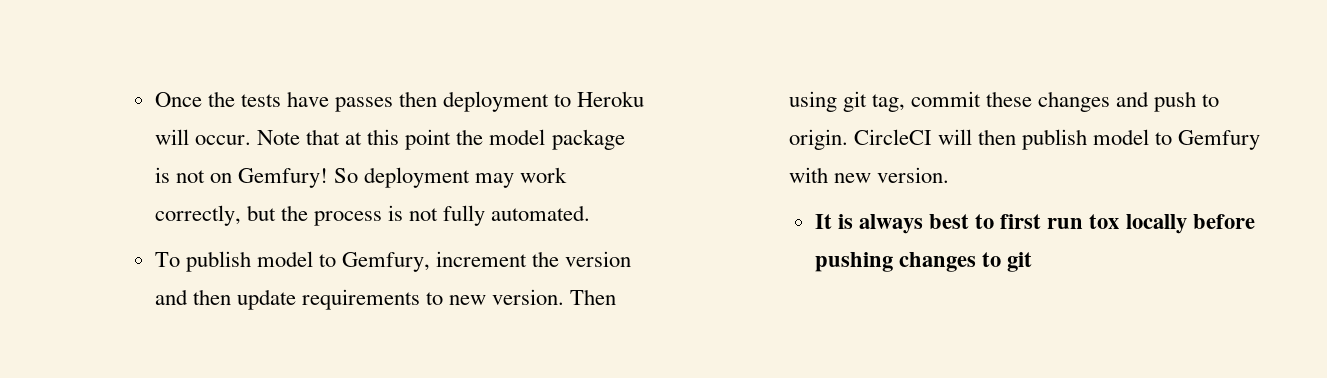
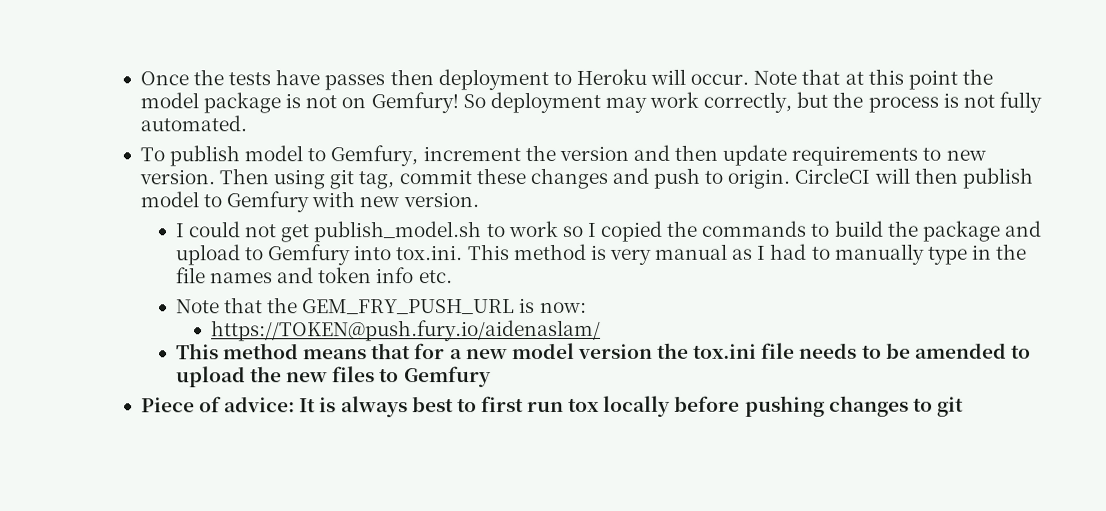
(949, 175) none -> [174,220,1041,243] [174,243,1028,266] [175,267,453,284] [175,297,587,315] [210,319,601,342] [175,342,1031,360] [175,366,492,388] [140,396,296,413] I could not get publish_model.sh to work so I copied the commands to build the package and upload to Gemfury into tox.ini. This method is very manual as I had to manually type in the file names and token info etc. // Note that the GEM_FRY_PUSH_URL is now: // https://TOKEN@push.fury.io/aidenaslam/ // This method means that for a new model version the tox.ini file needs to be amended to upload the new files to Gemfury // Piece of advice:

